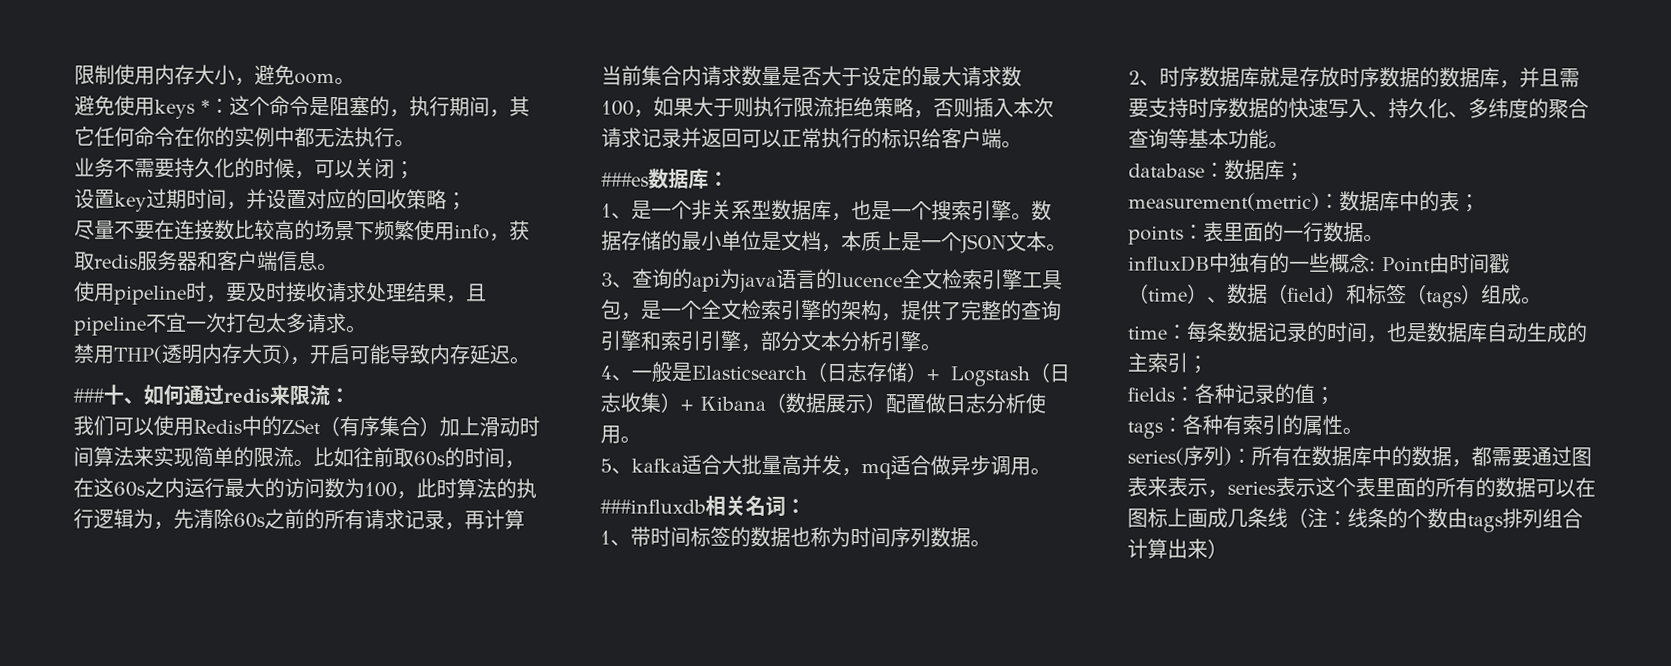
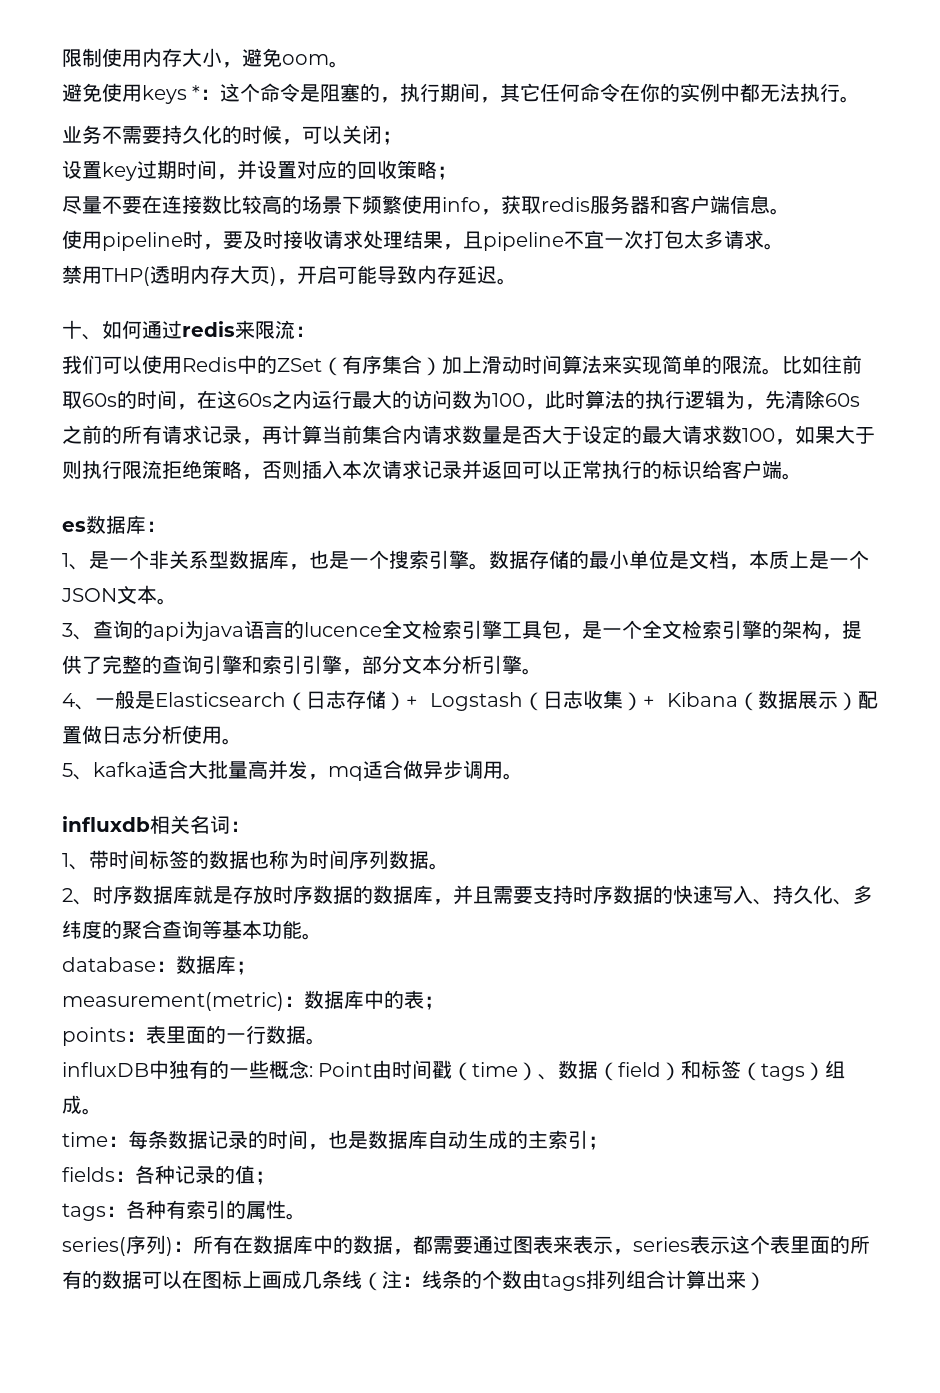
[73,388,105,403] ### -> (517, 281) none
[601,172,649,187] ###es -> [62,521,86,532] es
[600,499,706,514] ###influxdb -> [62,816,150,832] influxdb

